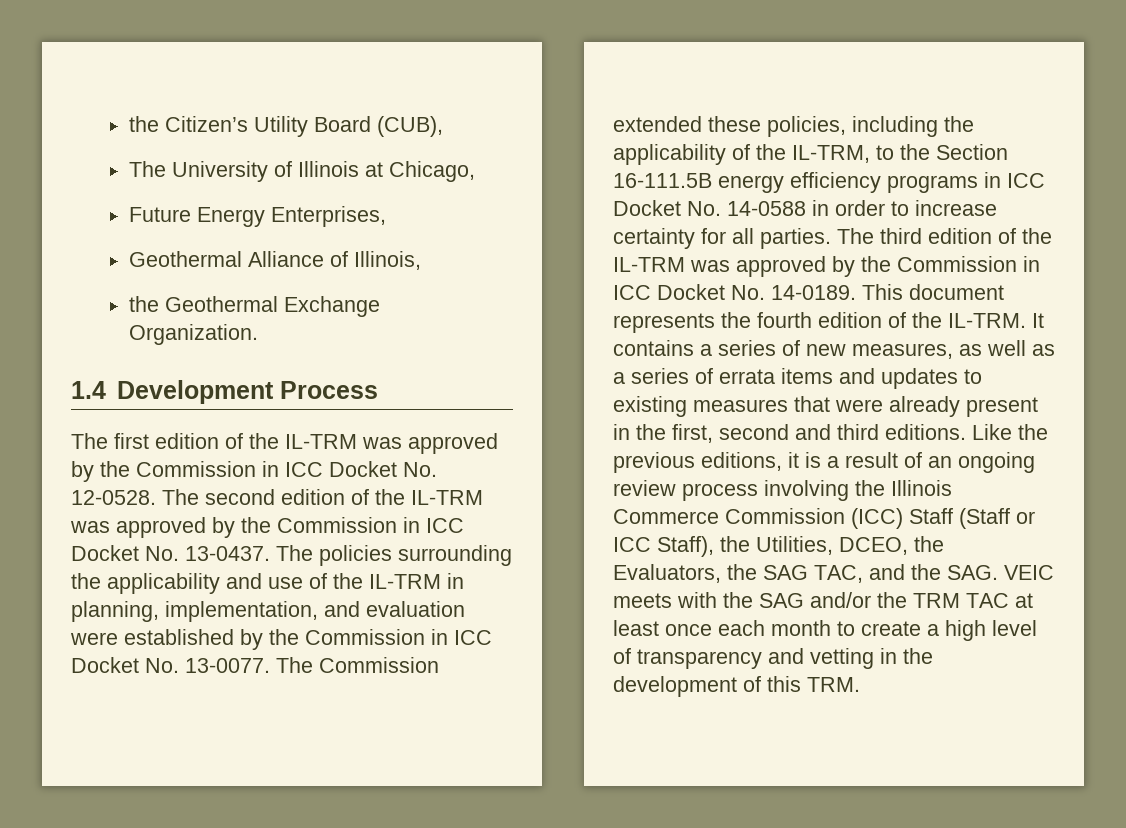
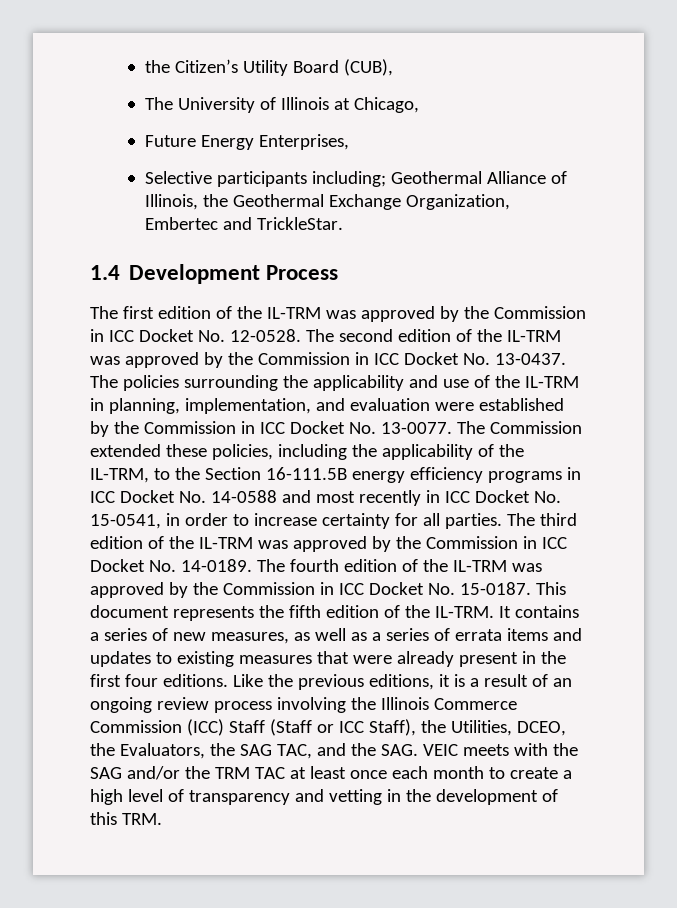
(386, 216) none -> [145,171,387,187] Selective participants including;
(421, 260) // -> (199, 202) none
[128,324,258,345] Organization. -> [406,194,511,210] [145,217,344,230] Organization, Embertec and TrickleStar.
(806, 208) none -> [281,490,561,506] [90,514,161,529] and most recently in ICC Docket No. 15-0541,
(856, 292) none -> [256,559,542,572] [90,582,531,598] The fourth edition of the IL-TRM was approved by the Commission in ICC Docket No. 15-0187.
[757,312,812,328] fourth -> [288,605,321,618] fifth
[672,424,879,443] first, second and third -> [90,674,158,687] first four

